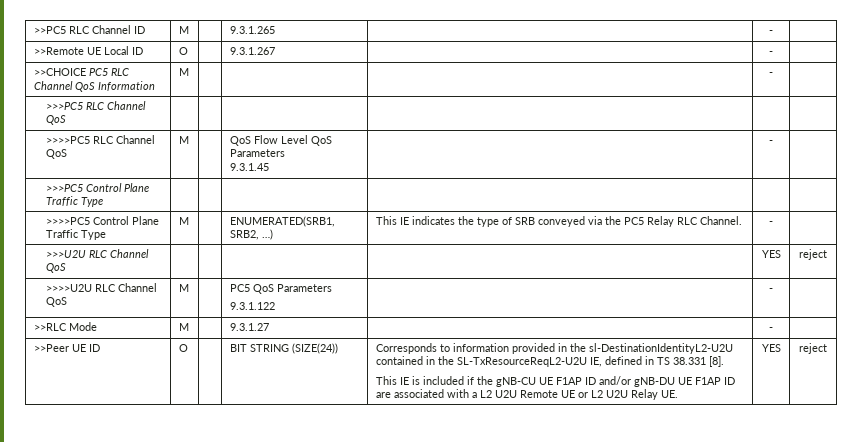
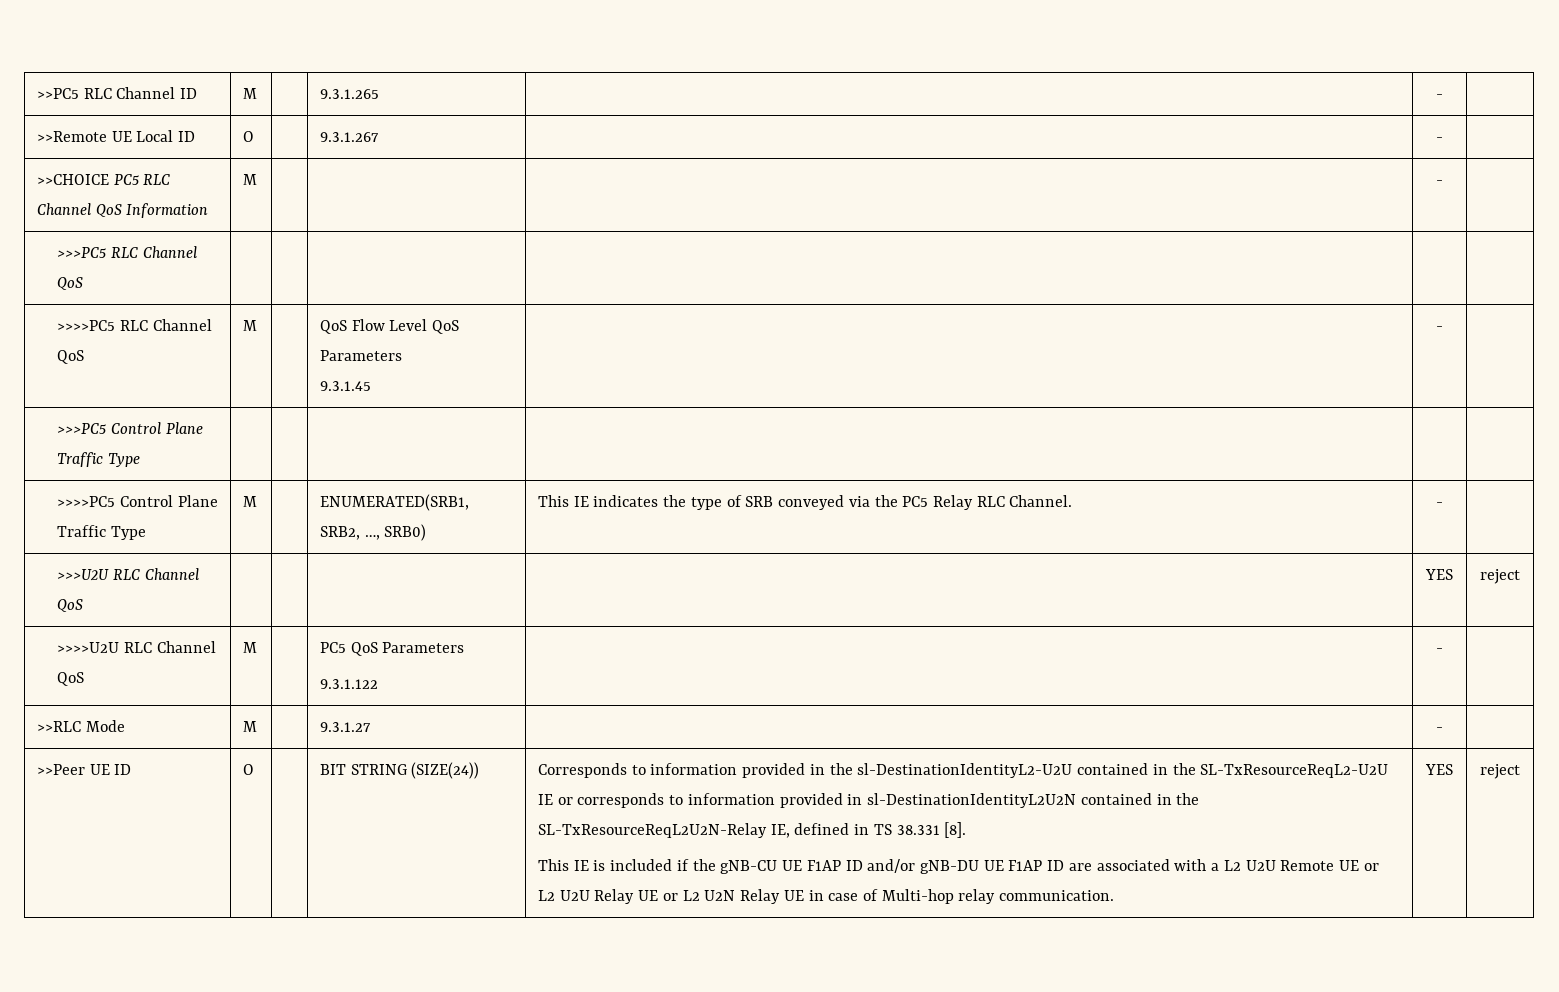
[261,229,273,240] …) -> [364,524,427,541] …, SRB0)
(587, 362) none -> [538,793,1200,808] [538,823,768,838] IE or corresponds to information provided in sl-DestinationIdentityL2U2N contained in the SL-TxResourceReqL2U2N-Relay
[660,390,678,398] UE. -> [638,889,1115,904] UE or L2 U2N Relay UE in case of Multi-hop relay communication.

